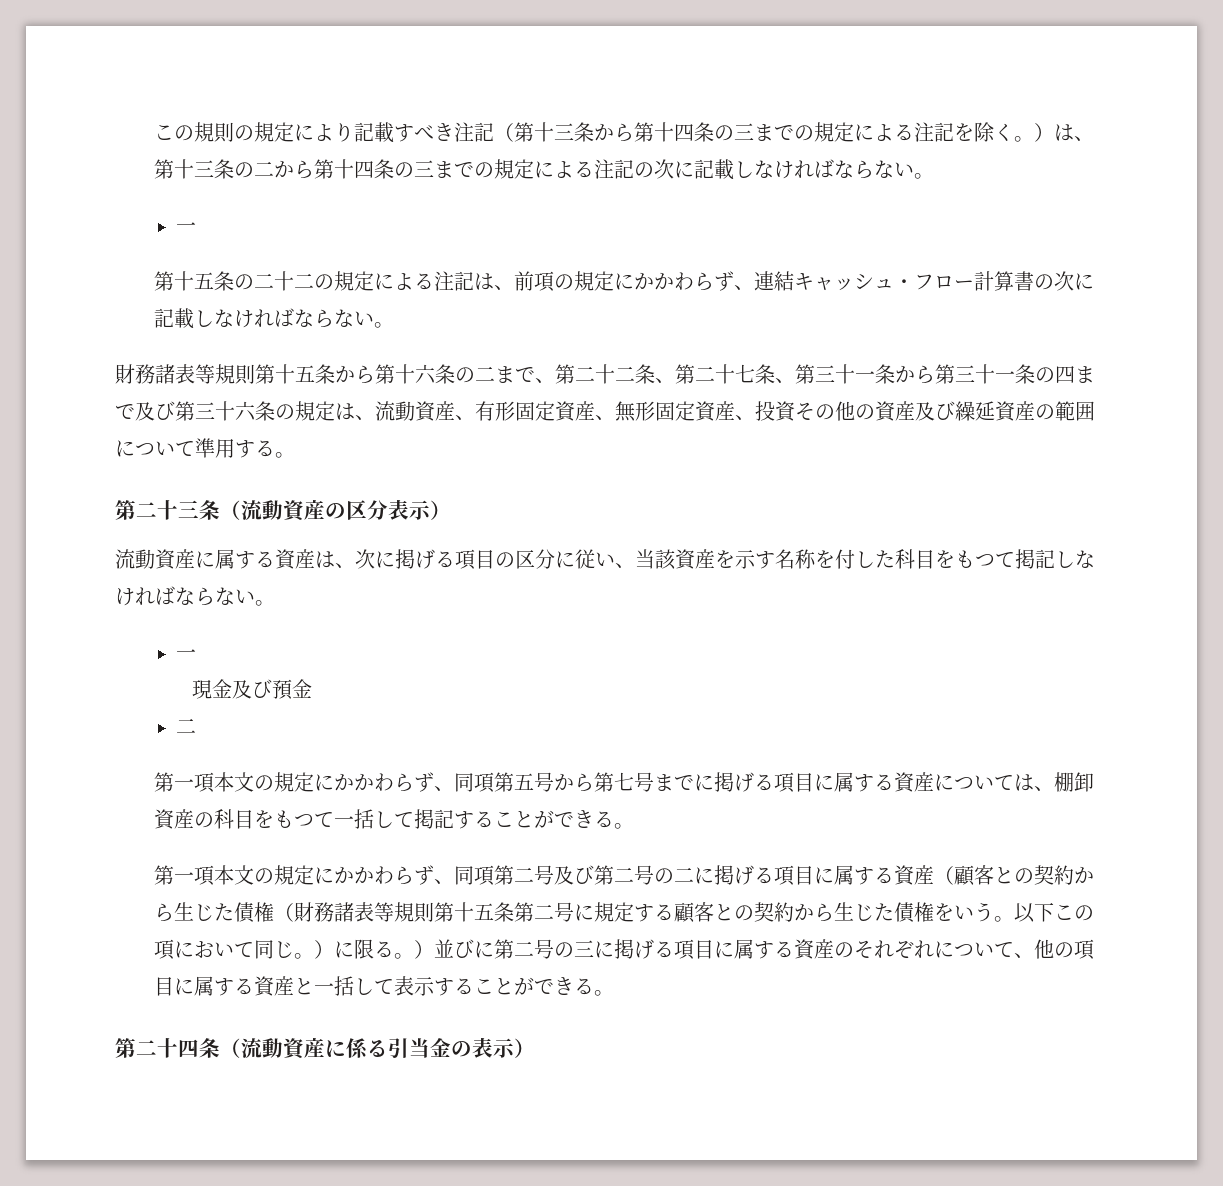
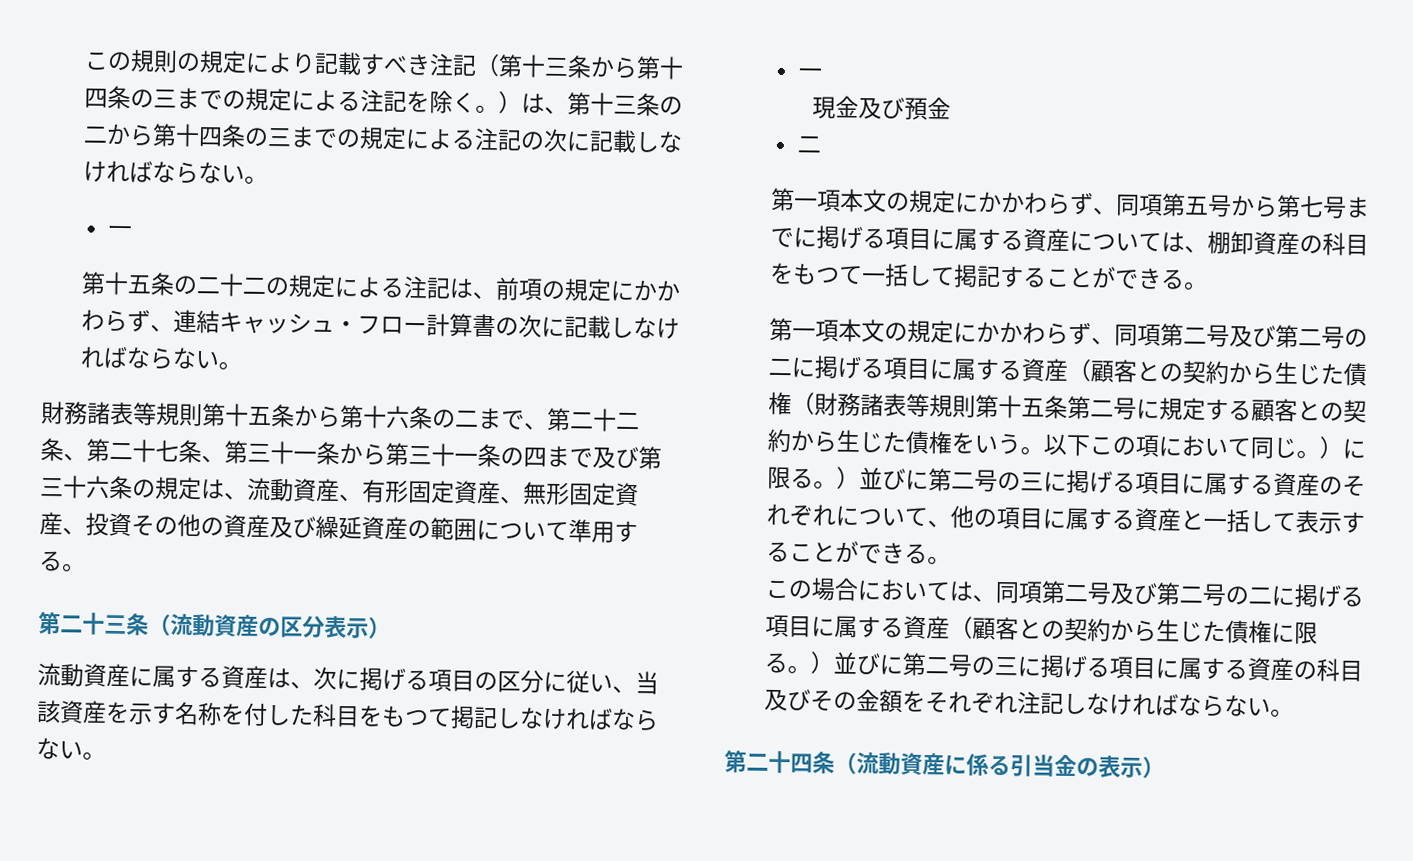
(614, 993) none -> [765,577,1365,608] [765,614,1319,645] [764,651,1364,682] [764,688,1295,718] // この場合においては、同項第二号及び第二号の二に掲げる項目に属する資産（顧客との契約から生じた債権に限る。）並びに第二号の三に掲げる項目に属する資産の科目及びその金額をそれぞれ注記しなければならない。

